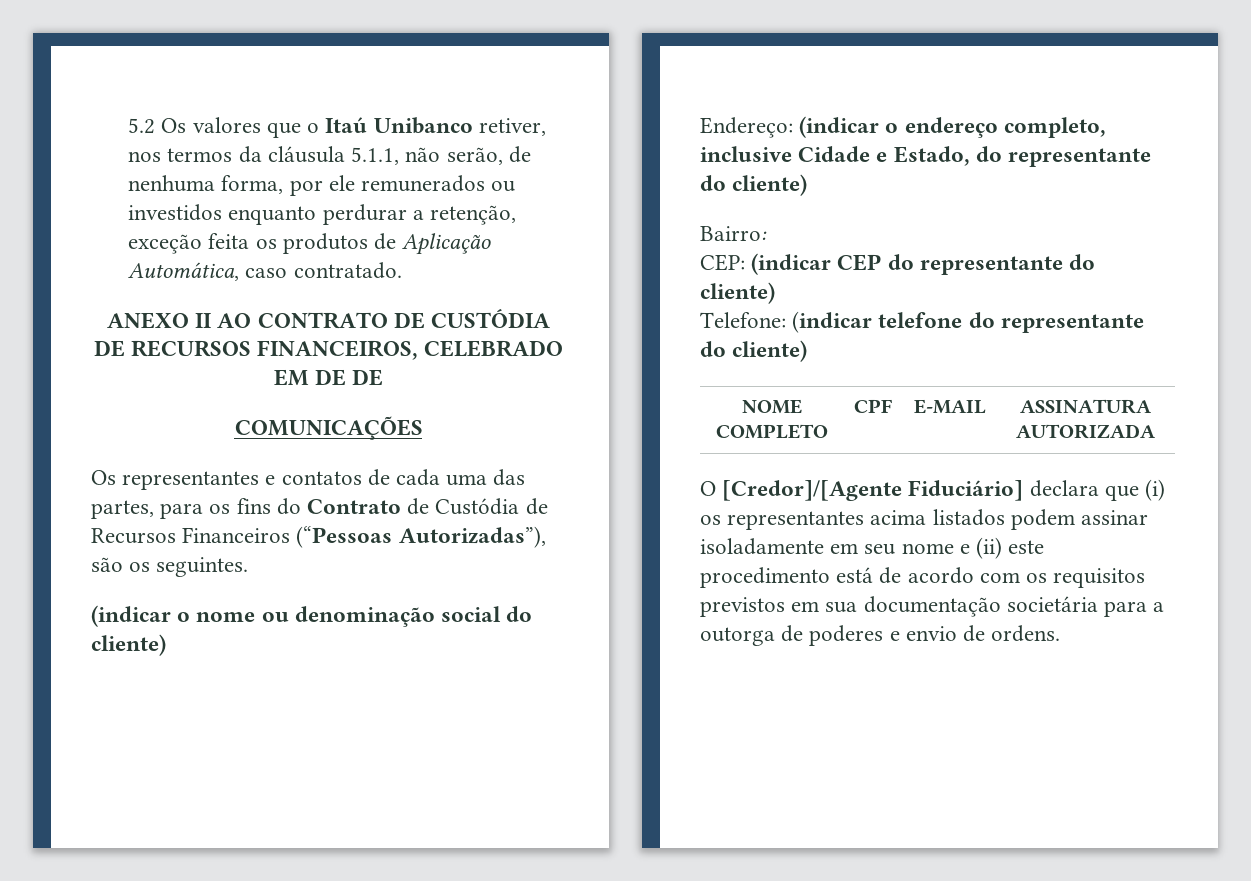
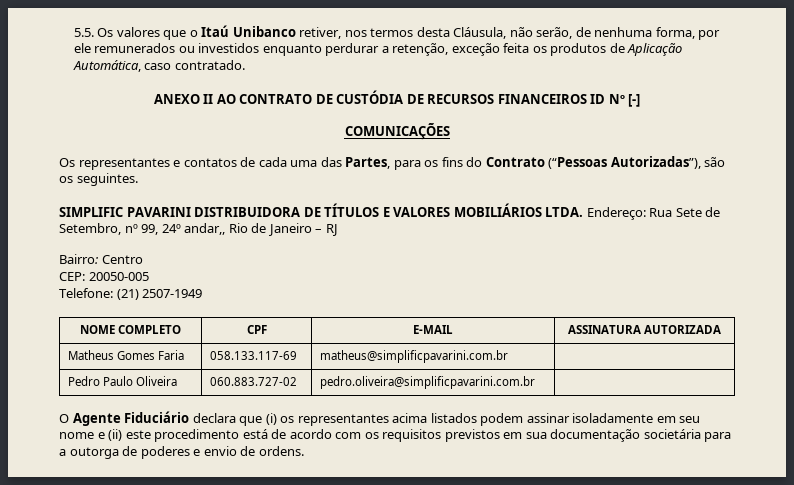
[128,118,156,134] 5.2 -> [73,28,94,37] 5.5.
[238,146,400,165] da cláusula 5.1.1, -> [416,27,507,39] desta Cláusula,
[257,340,564,360] [273,369,384,386] FINANCEIROS, CELEBRADO EM DE DE -> [497,94,641,107] FINANCEIROS ID Nº [-]
[91,500,154,519] partes, -> [345,157,391,169] Partes,
[407,498,548,515] [91,527,291,544] de Custódia de Recursos Financeiros -> (545, 162) none
[91,605,533,627] [91,634,166,656] [700,116,1106,138] [700,146,1152,167] [700,174,808,196] (indicar o nome ou denominação social do cliente) // Endereço: (indicar o endereço completo, inclusive Cidade e Estado, do representante do cliente) -> [59,203,721,220] [59,223,338,236] SIMPLIFIC PAVARINI DISTRIBUIDORA DE TÍTULOS E VALORES MOBILIÁRIOS LTDA. Endereço: Rua Sete de Setembro, nº 99, 24º andar,, Rio de Janeiro – RJ
(767, 233) none -> [101,255,143,264] Centro
[751,253,1096,275] [700,282,775,304] [700,311,1144,333] [700,340,808,362] (indicar CEP do representante do cliente) // Telefone: (indicar telefone do representante do cliente) -> [88,272,149,281] [59,288,203,300] 20050-005 // Telefone: (21) 2507-1949
(1156, 431) none -> [67,350,185,360] [209,351,297,360] [319,350,508,363] [67,376,178,386] [209,377,297,386] [319,376,535,389] // Matheus Gomes Faria | 058.133.117-69 | matheus@simplificpavarini.com.br | // Pedro Paulo Oliveira | 060.883.727-02 | pedro.oliveira@simplificpavarini.com.br |
[722,480,1024,501] [Credor]/[Agente Fiduciário] -> [72,411,190,426] Agente Fiduciário

